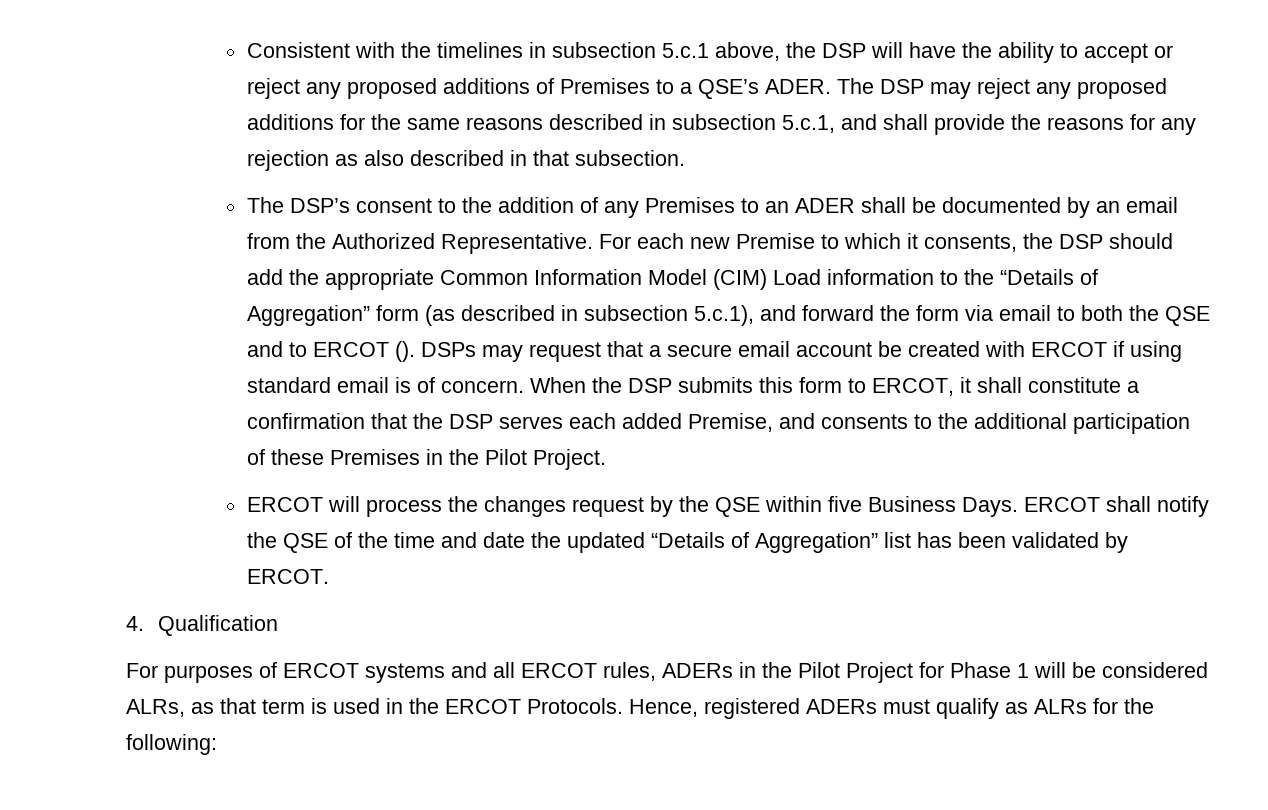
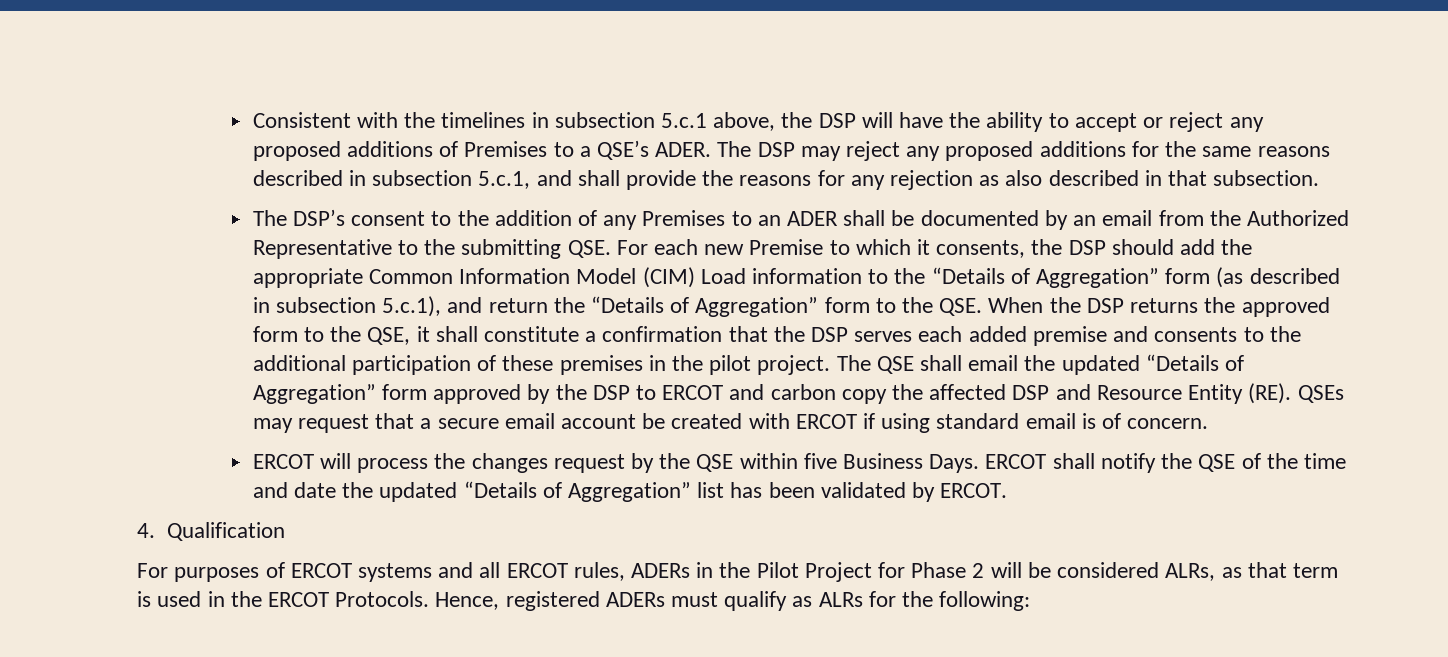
[440,233,593,254] Representative. -> [252,239,611,259] Representative to the submitting QSE.
[801,305,1210,326] [246,341,476,362] forward the form via email to both the QSE and to ERCOT (). DSPs -> [488,296,1330,317] [252,326,1301,346] [252,354,1245,375] [252,383,1344,404] return the “Details of Aggregation” form to the QSE. When the DSP returns the approved form to the QSE, it shall constitute a confirmation that the DSP serves each added premise and consents to the additional participation of these premises in the pilot project. The QSE shall email the updated “Details of Aggregation” form approved by the DSP to ERCOT and carbon copy the affected DSP and Resource Entity (RE). QSEs
[529,377,1139,396] [246,413,1190,434] [246,449,606,470] When the DSP submits this form to ERCOT, it shall constitute a confirmation that the DSP serves each added Premise, and consents to the additional participation of these Premises in the Pilot Project. -> (1209, 423) none
[1017,663,1030,678] 1 -> [972,563,985,578] 2

